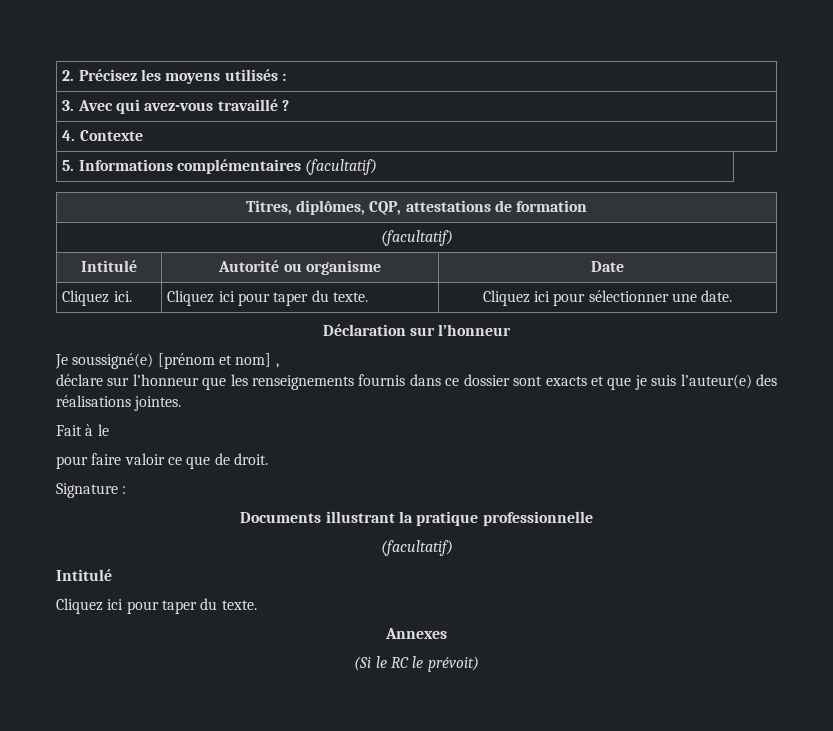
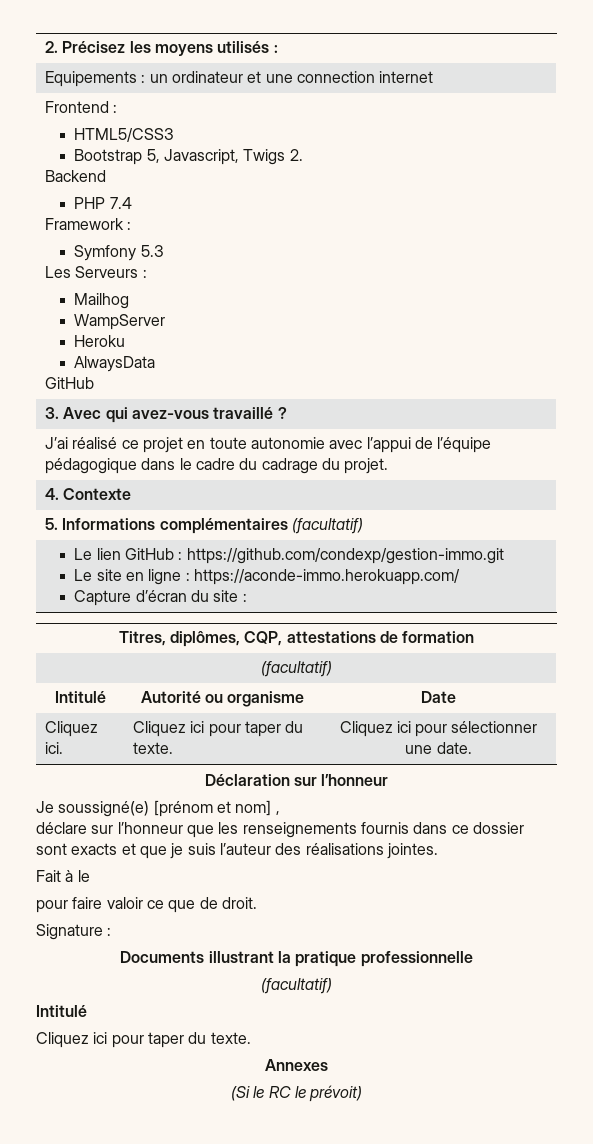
(287, 77) none -> [45,71,434,87] [45,101,118,113] [74,128,175,142] [74,149,303,165] [45,170,107,182] [74,197,132,209] [45,218,132,230] [74,245,164,261] [45,266,147,278] [74,293,130,309] [74,314,166,330] [74,335,126,347] [74,356,156,372] [45,377,95,389] // Equipements : un ordinateur et une connection internet // Frontend : // HTML5/CSS3 // Bootstrap 5, Javascript, Twigs 2. // Backend // PHP 7.4 // Framework : // Symfony 5.3 // Les Serveurs : // Mailhog // WampServer // Heroku // AlwaysData // GitHub
(290, 105) none -> [45,437,492,453] [45,458,389,474] // J’ai réalisé ce projet en toute autonomie avec l’appui de l’équipe pédagogique dans le cadre du cadrage du projet.
(378, 167) none -> [74,548,504,564] [74,569,461,585] [74,590,247,606] // Le lien GitHub : https://github.com/condexp/gestion-immo.git // Le site en ligne : https://aconde-immo.herokuapp.com/ // Capture d’écran du site :
[680,374,752,389] l’auteur(e) -> [219,843,271,855] l’auteur

